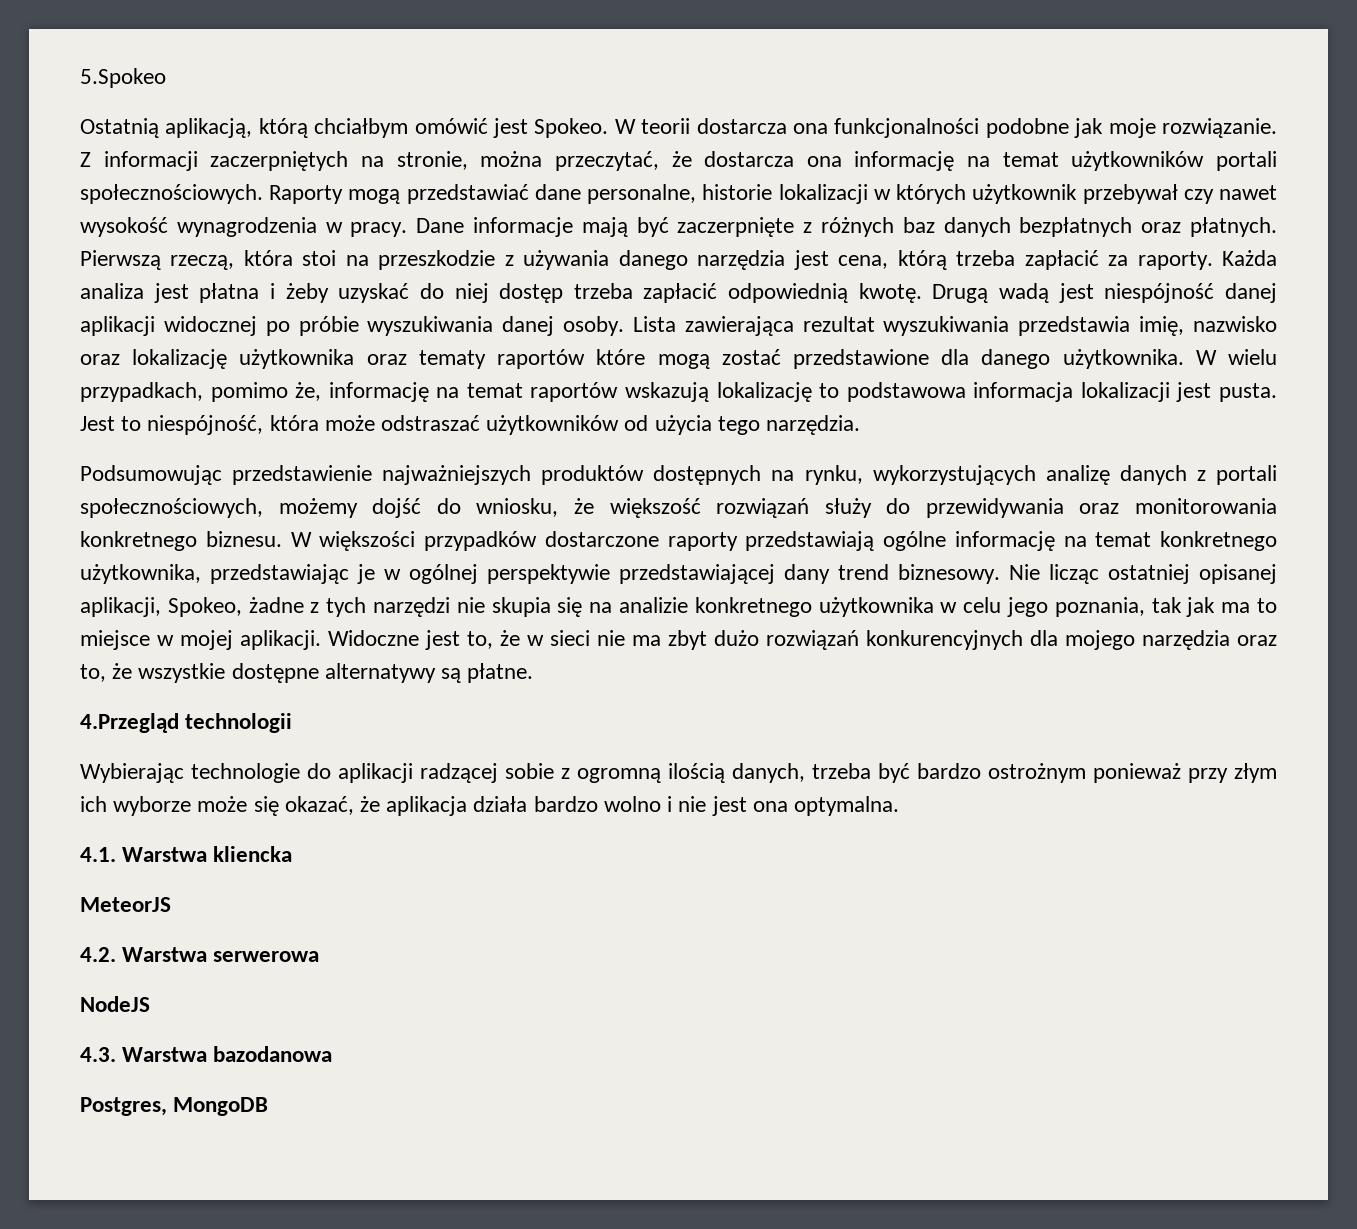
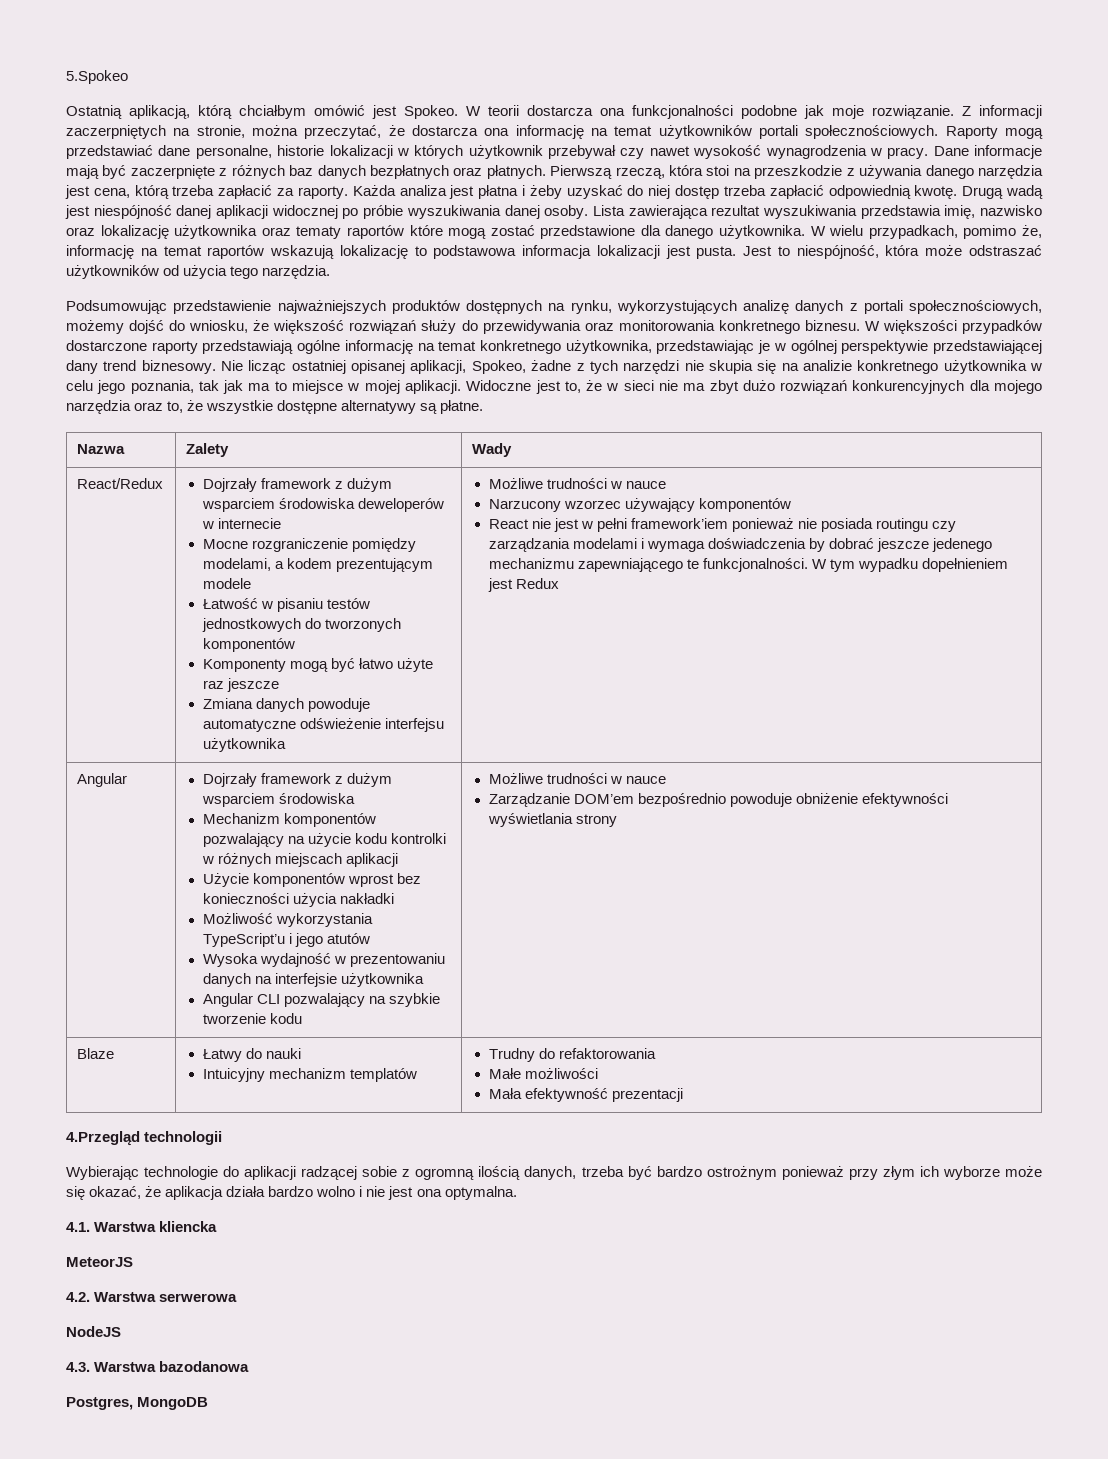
(534, 673) none -> [77,444,126,454] [186,443,230,457] [472,443,513,457] [77,478,164,489] [202,478,393,492] [201,498,445,512] [201,518,282,529] [202,538,417,552] [202,558,434,572] [202,578,251,589] [202,598,371,612] [201,618,402,632] [202,638,295,652] [202,658,434,672] [202,678,280,692] [202,698,371,712] [202,718,445,732] [202,738,286,752] [488,478,667,489] [488,498,792,512] [488,518,957,532] [488,538,993,552] [488,558,1009,572] [487,578,560,592] [77,773,128,787] [202,773,393,787] [201,793,356,807] [202,813,377,827] [202,833,447,847] [201,853,399,867] [202,873,422,887] [202,893,395,907] [202,913,374,927] [202,933,371,947] [202,953,446,967] [202,973,425,987] [202,993,441,1007] [202,1013,303,1024] [488,773,667,784] [488,793,949,807] [487,813,618,827] [77,1048,115,1059] [202,1048,302,1062] [202,1068,418,1082] [488,1048,657,1062] [488,1068,599,1079] [488,1088,684,1102] // Nazwa | Zalety | Wady // React/Redux | Dojrzały framework z dużym wsparciem środowiska deweloperów w internecie // Mocne rozgraniczenie pomiędzy modelami, a kodem prezentującym modele // Łatwość w pisaniu testów jednostkowych do tworzonych komponentów // Komponenty mogą być łatwo użyte raz jeszcze // Zmiana danych powoduje automatyczne odświeżenie interfejsu użytkownika | Możliwe trudności w nauce // Narzucony wzorzec używający komponentów // React nie jest w pełni framework’iem ponieważ nie posiada routingu czy zarządzania modelami i wymaga doświadczenia by dobrać jeszcze jedenego mechanizmu zapewniającego te funkcjonalności. W tym wypadku dopełnieniem jest Redux // Angular | Dojrzały framework z dużym wsparciem środowiska // Mechanizm komponentów pozwalający na użycie kodu kontrolki w różnych miejscach aplikacji // Użycie komponentów wprost bez konieczności użycia nakładki // Możliwość wykorzystania TypeScript’u i jego atutów // Wysoka wydajność w prezentowaniu danych na interfejsie użytkownika // Angular CLI pozwalający na szybkie tworzenie kodu | Możliwe trudności w nauce // Zarządzanie DOM’em bezpośrednio powoduje obniżenie efektywności wyświetlania strony // Blaze | Łatwy do nauki // Intuicyjny mechanizm templatów | Trudny do refaktorowania // Małe możliwości // Mała efektywność prezentacji

